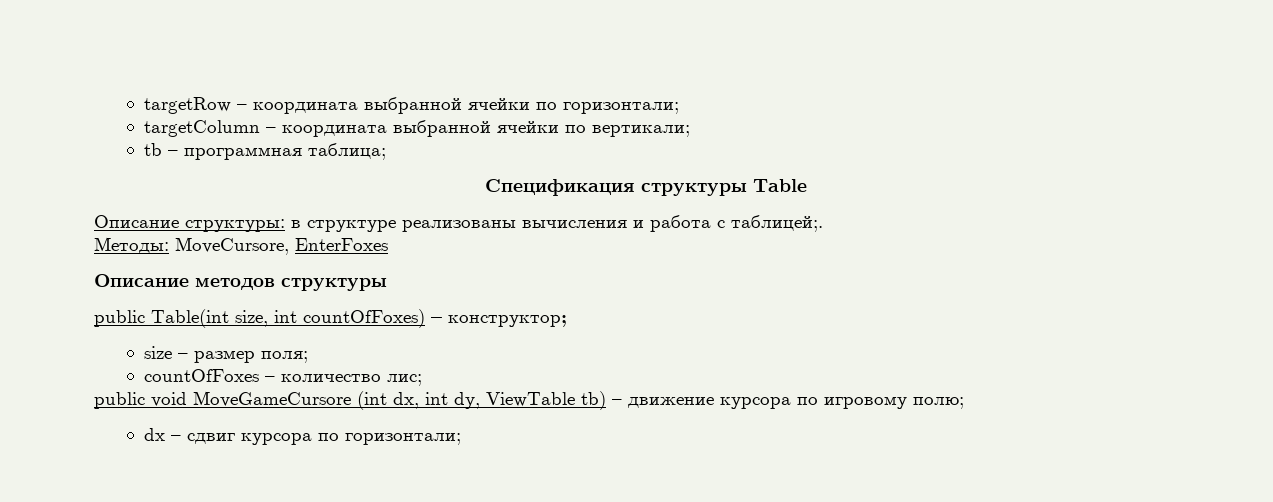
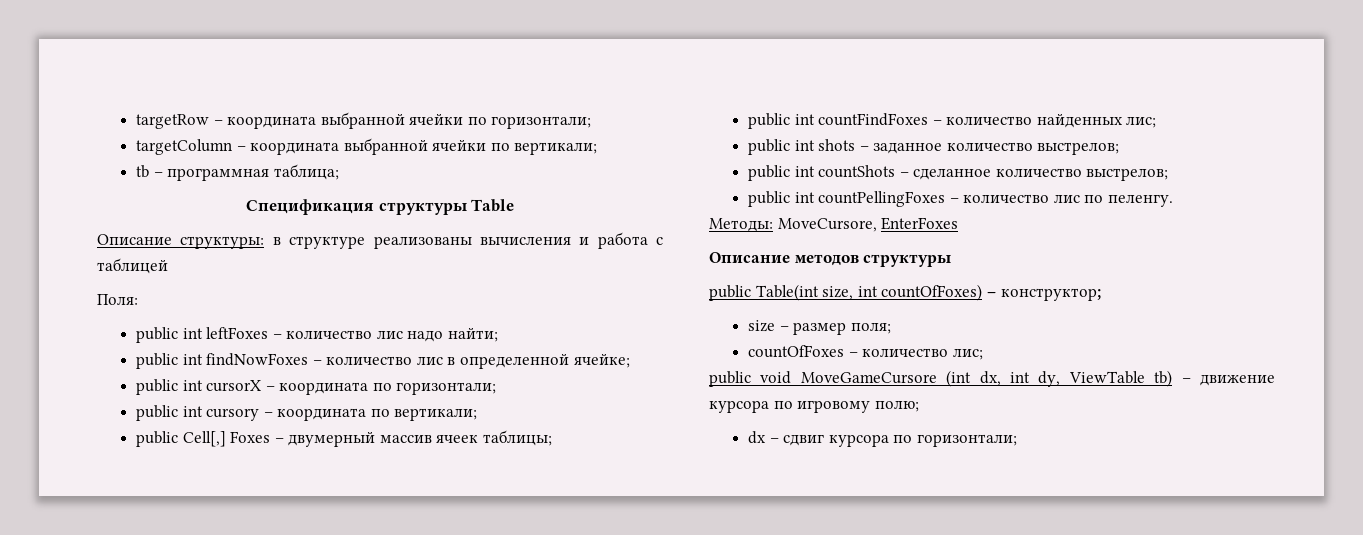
[731,215,823,232] таблицей;. -> [97,258,168,274] [97,294,138,305] [135,327,499,343] [135,353,630,369] [135,379,497,395] [135,405,478,421] [135,430,553,447] [747,113,1157,129] [747,139,1120,155] [747,165,1169,181] [747,191,1174,207] таблицей // Поля: // public int leftFoxes – количество лис надо найти; // public int findNowFoxes – количество лис в определенной ячейке; // public int cursorX – координата по горизонтали; // public int cursory – координата по вертикали; // public Cell[,] Foxes – двумерный массив ячеек таблицы; // public int countFindFoxes – количество найденных лис; // public int shots – заданное количество выстрелов; // public int countShots – сделанное количество выстрелов; // public int countPellingFoxes – количество лис по пеленгу.

